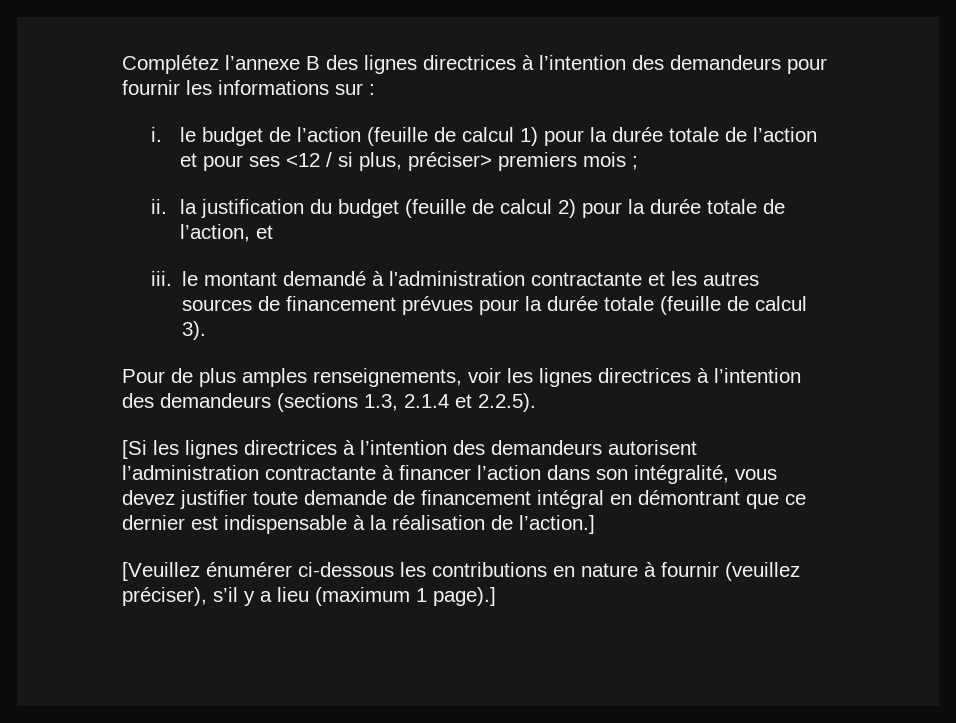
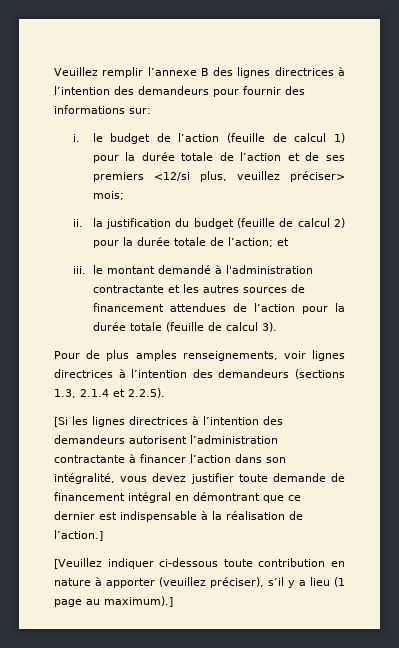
[122,55,219,74] Complétez -> [54,67,144,78] Veuillez remplir
[186,80,375,95] les informations sur : -> [285,86,305,95] [54,105,151,114] des informations sur:
[203,152,639,171] pour ses <12 / si plus, préciser> premiers mois ; -> [305,152,346,161] [92,171,345,182] [92,191,124,200] de ses premiers <12/si plus, veuillez préciser> mois;
[180,224,251,242] l’action, -> [227,237,273,247] l’action;
[402,296,474,315] prévues -> [169,303,295,312] attendues de l’action
[507,368,533,383] les -> (306, 355) none
[206,562,547,577] énumérer ci-dessous les contributions -> [107,558,326,569] indiquer ci-dessous toute contribution
[661,562,719,577] fournir -> [106,578,155,588] apporter
[315,587,496,606] (maximum 1 page).] -> [334,577,345,587] [54,596,173,607] (1 page au maximum).]

